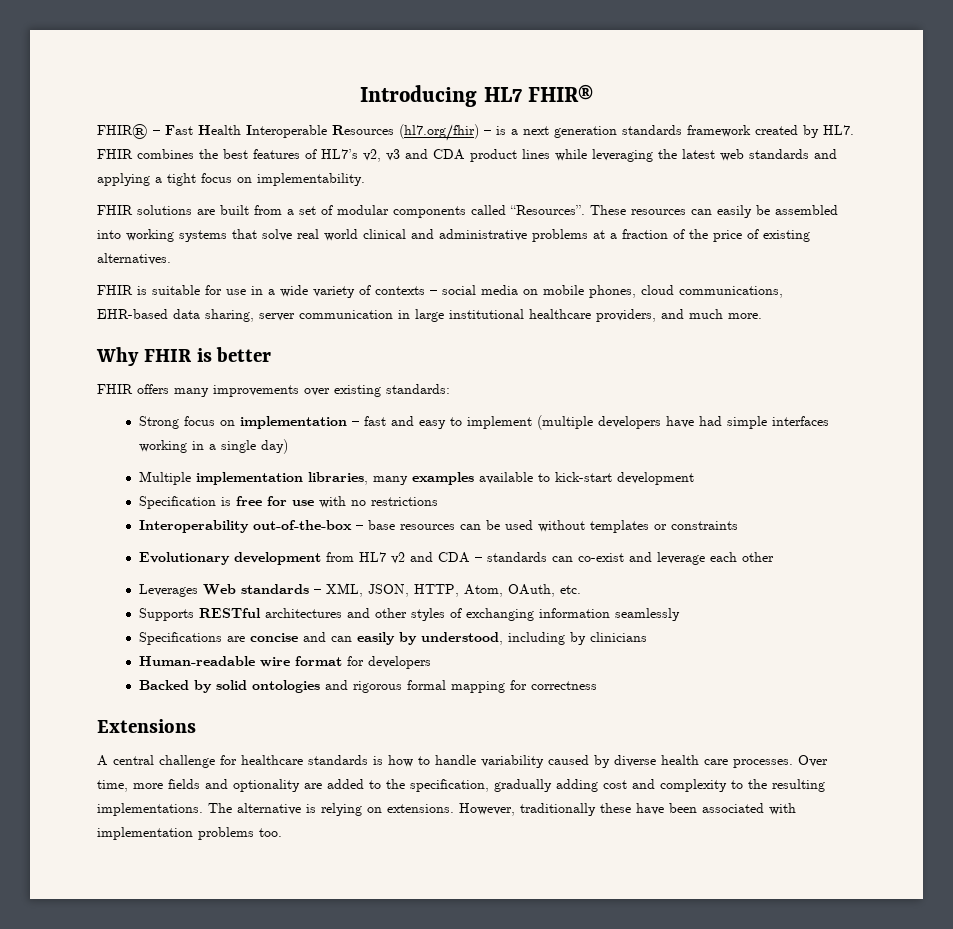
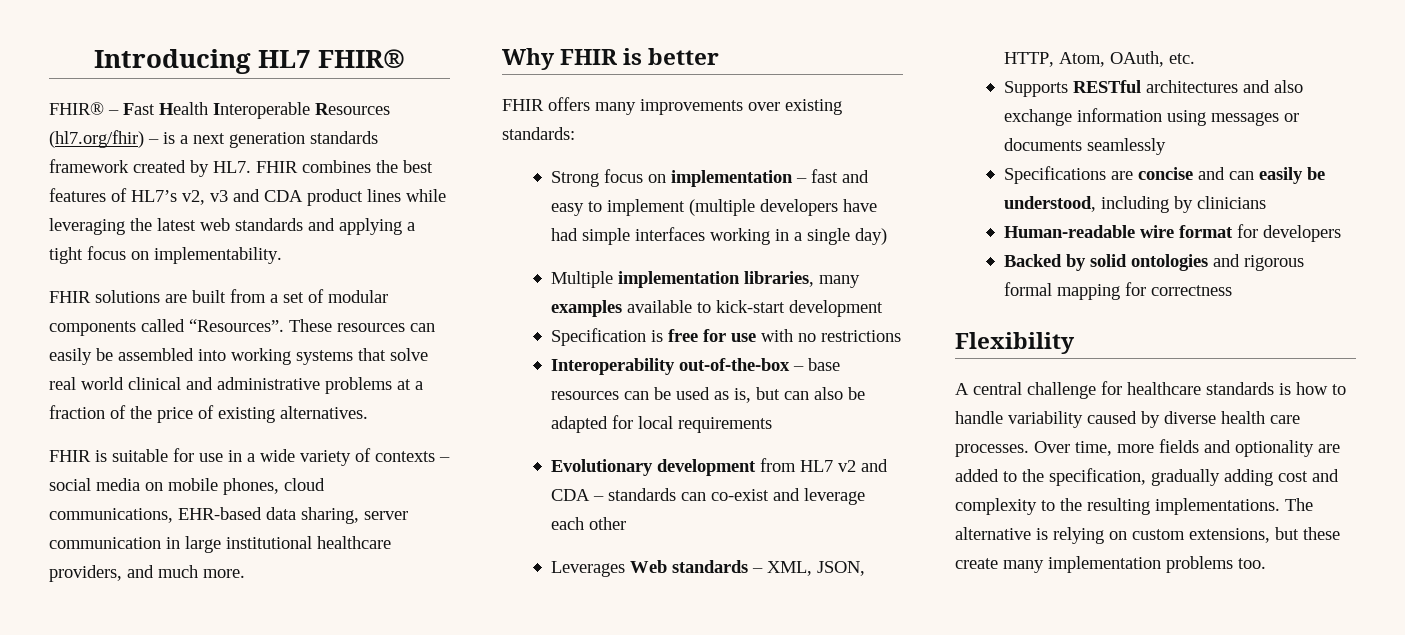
[537,520,738,533] without templates or constraints -> [714,387,866,403] [551,415,773,433] as is, but can also be adapted for local requirements
[374,608,610,621] other styles of exchanging information -> [1274,80,1304,93] [1004,108,1300,126] [1004,138,1083,151] also exchange information using messages or documents
[398,632,417,645] by -> [1307,167,1326,180] be
[97,719,196,733] Extensions -> [955,332,1075,354] Flexibility
[387,803,796,816] extensions. However, traditionally these have been associated with -> [1132,527,1340,543] [955,558,1044,573] custom extensions, but these create many

